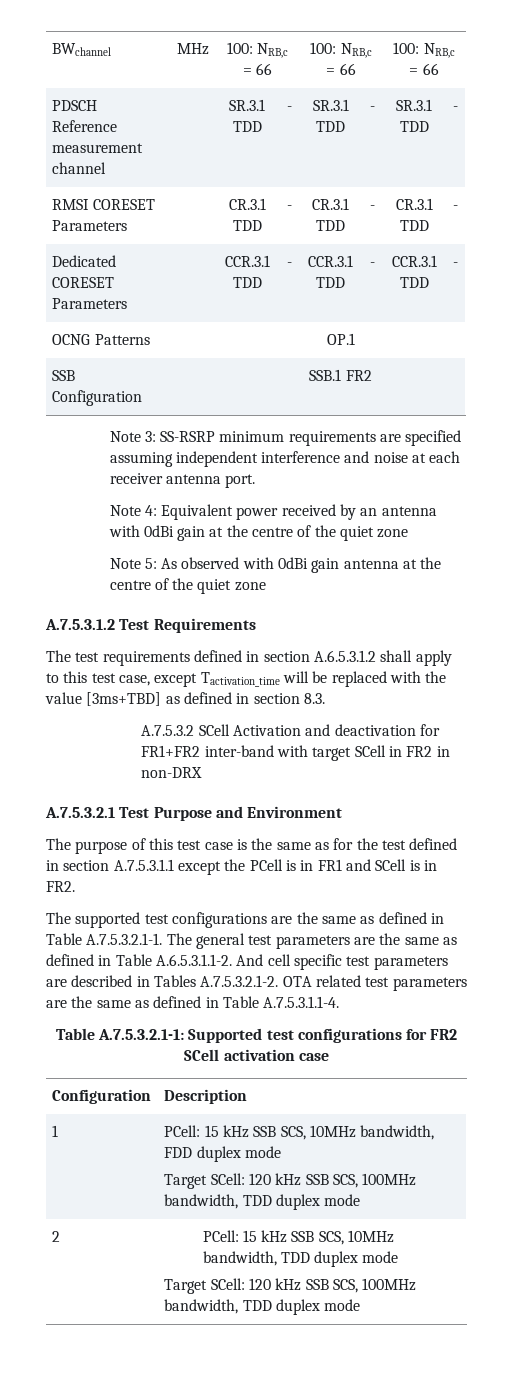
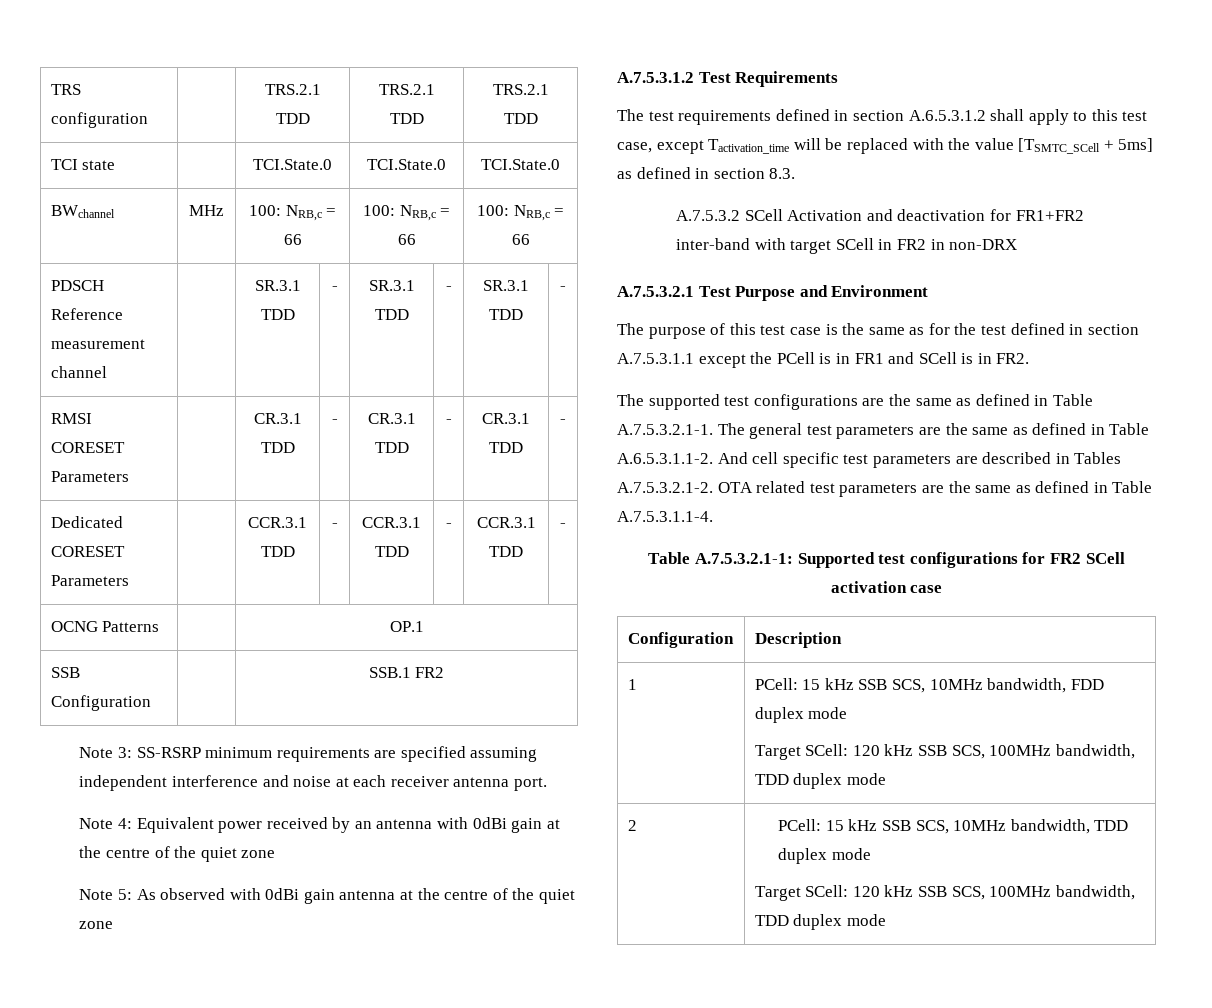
(52, 49) none -> [50,84,81,95] [50,112,148,128] [264,84,321,95] [275,113,310,124] [378,84,435,95] [389,113,424,124] [492,84,549,95] [503,113,538,124] [50,159,116,170] [253,159,332,170] [367,159,446,170] [481,159,560,170] TRS configuration | | TRS.2.1 TDD | TRS.2.1 TDD | TRS.2.1 TDD // TCI state | | TCI.State.0 | TCI.State.0 | TCI.State.0 //
[86,692,162,706] [3ms+TBD] -> [1018,138,1154,154] [TSMTC_SCell + 5ms]

